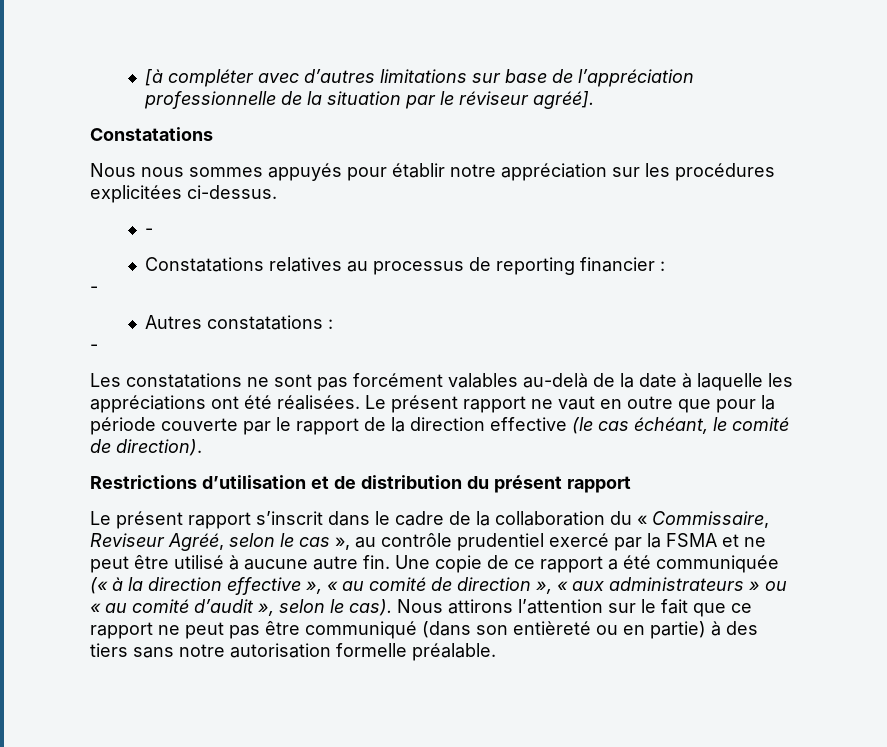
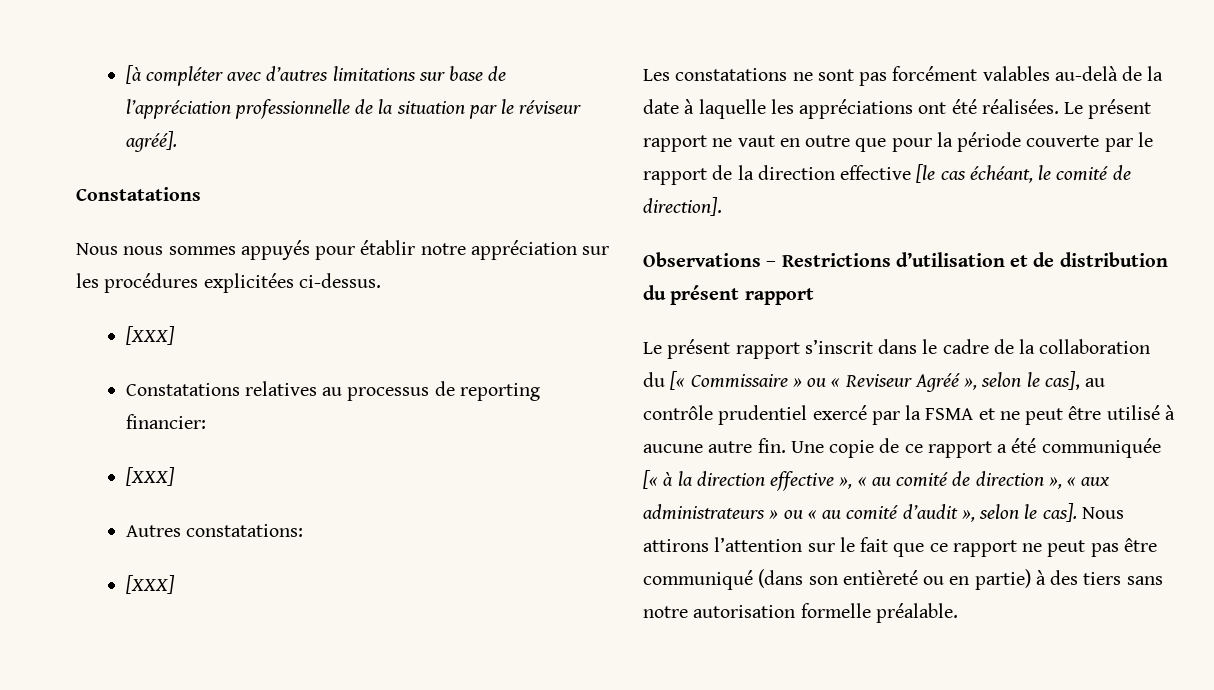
[144,228,153,235] - -> [125,326,175,345] [XXX]
[579,257,665,272] [90,286,98,293] [144,315,333,330] [90,344,98,351] financier : // - // Autres constatations : // - -> [125,414,206,429] [125,467,175,486] [125,524,303,537] [125,575,175,594] financier: // [XXX] // Autres constatations: // [XXX]
[572,417,593,434] (le -> [916,164,936,183] [le
[116,439,202,456] direction). // -> [643,197,722,216] [643,252,777,267] direction]. // Observations –
[637,511,769,528] [90,533,350,551] « Commissaire, Reviseur Agréé, selon le cas », -> [670,371,1080,392] [« Commissaire » ou « Reviseur Agréé », selon le cas],
[90,577,108,594] (« -> [643,470,658,489] [«
[349,599,392,616] cas). -> [1042,503,1077,522] cas].

